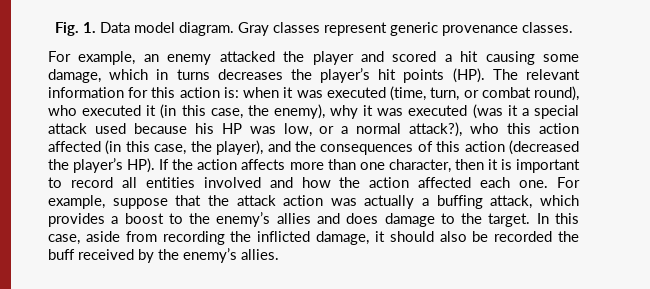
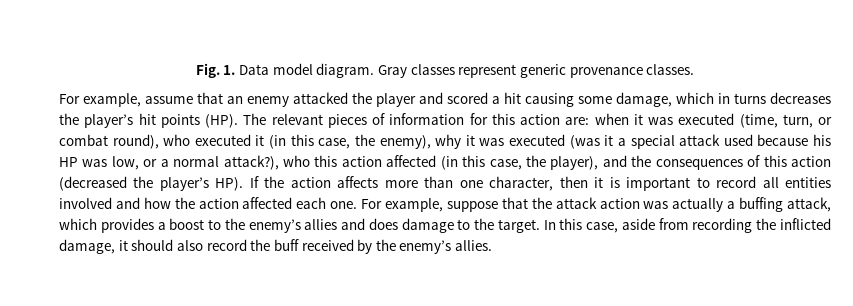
(136, 58) none -> [145,92,223,104] assume that
(580, 74) none -> [327,113,385,128] pieces of
[223,87,239,98] is: -> [565,117,590,125] are:
[472,231,553,242] be recorded -> [206,239,247,251] record

